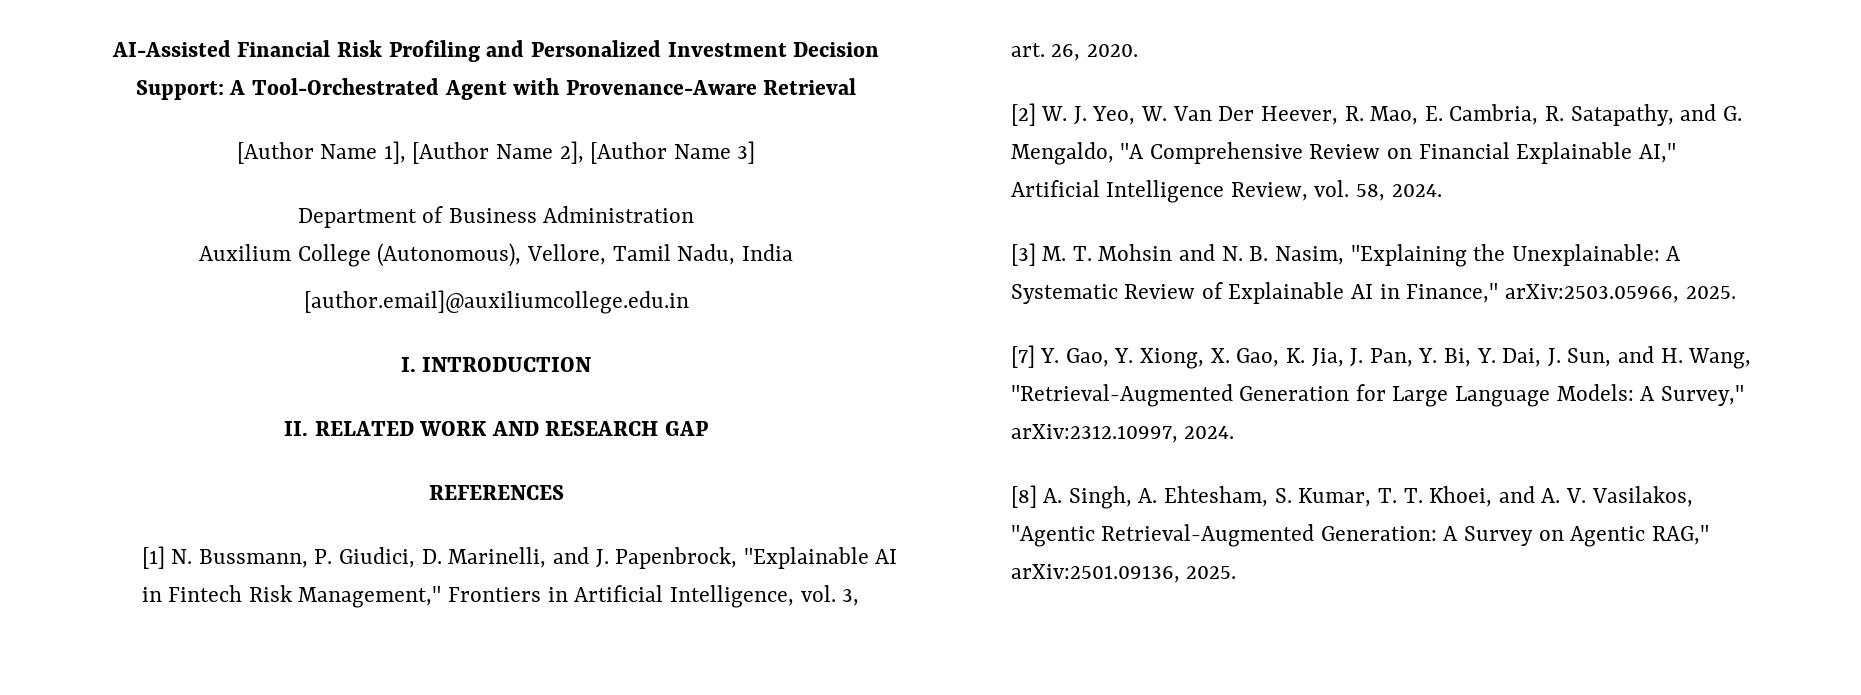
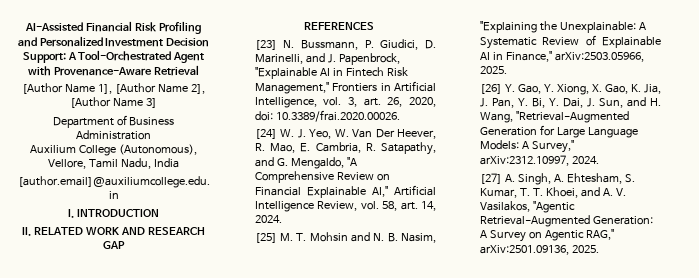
[141,546,165,569] [1] -> [254,40,277,50] [23]
[1086,44,1138,57] [1010,103,1036,126] 2020. // [2] -> [409,97,436,107] [254,110,400,122] [254,129,277,139] 2020, doi: 10.3389/frai.2020.00026. // [24]
[1391,184,1442,197] [1010,243,1036,266] 2024. // [3] -> [400,201,436,211] [254,215,282,223] [254,233,277,243] art. 14, 2024. // [25]
[1010,345,1035,368] [7] -> [479,84,502,94] [26]
[1010,485,1037,508] [8] -> [479,173,502,184] [27]

